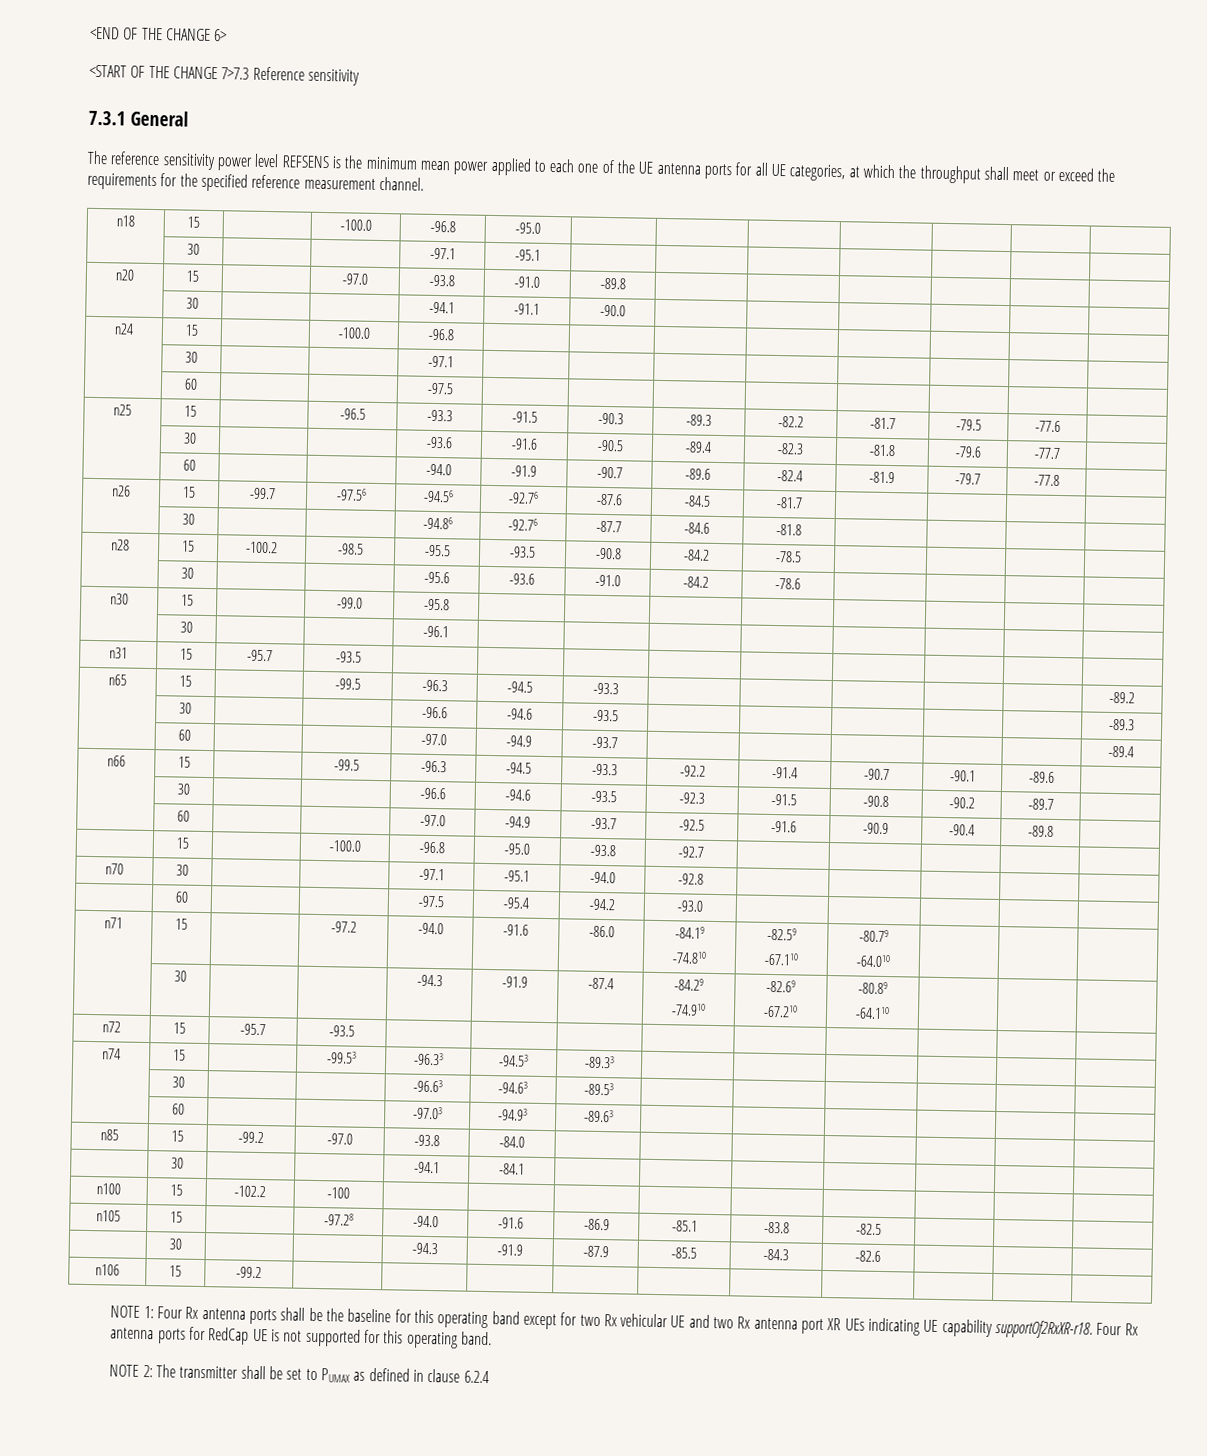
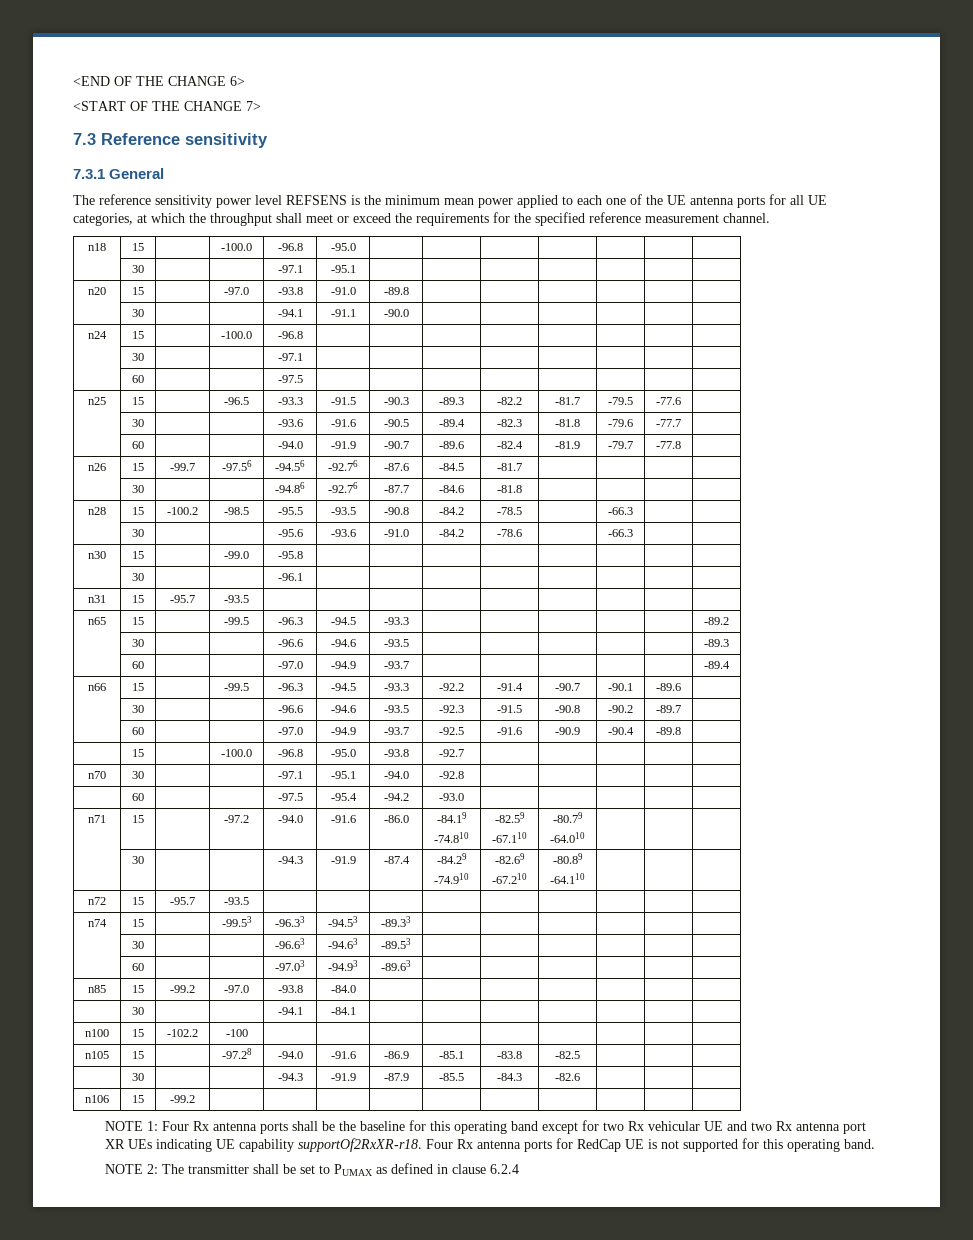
[221,67,250,80] 7>7.3 -> [246,101,261,111] [73,133,96,145] 7> // 7.3
(802, 557) none -> [608,507,633,515] -66.3
(801, 584) none -> [608,529,633,537] -66.3

